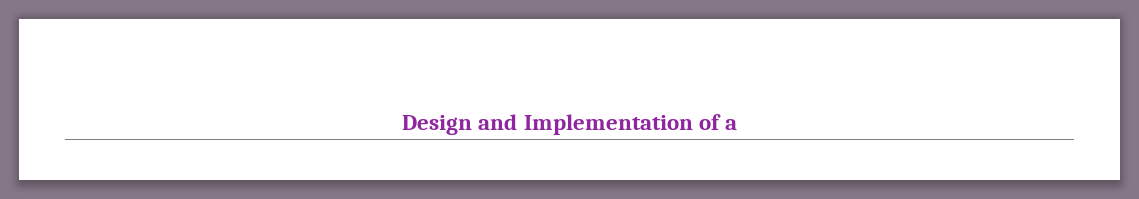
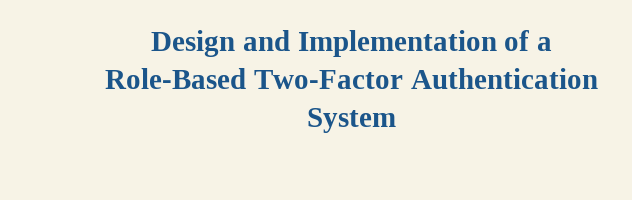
(737, 124) none -> [105,68,598,89] [307,108,396,133] Role-Based Two-Factor Authentication System

